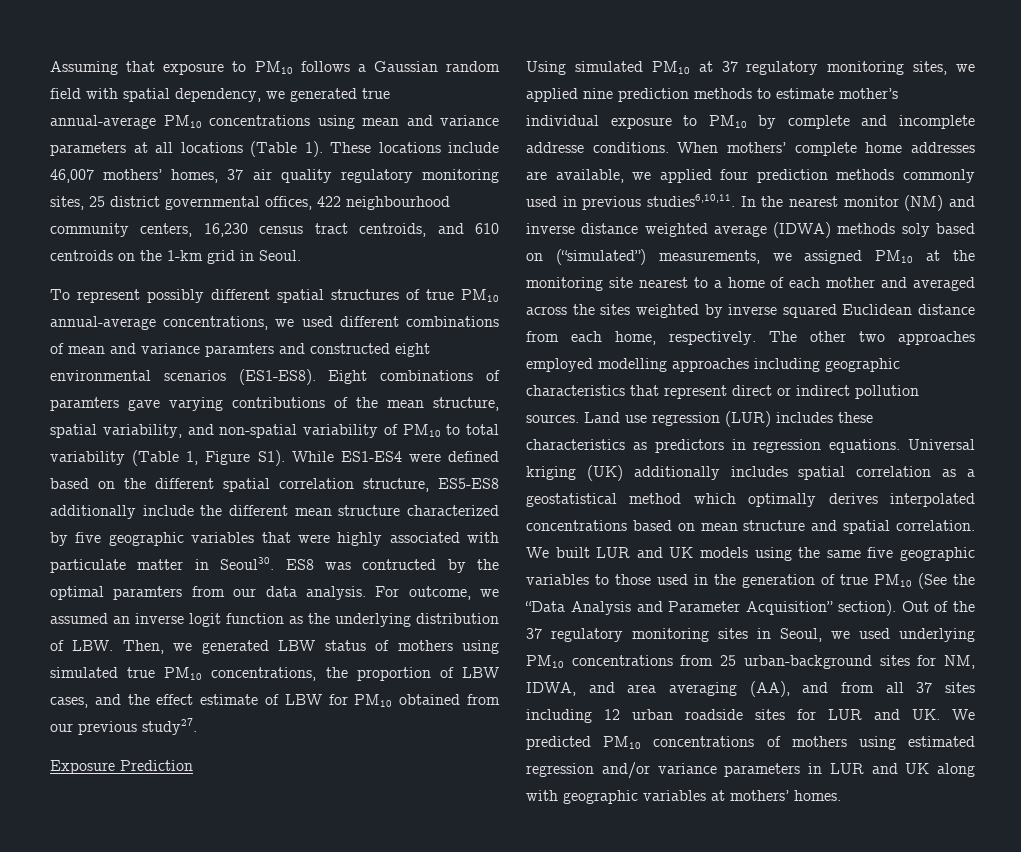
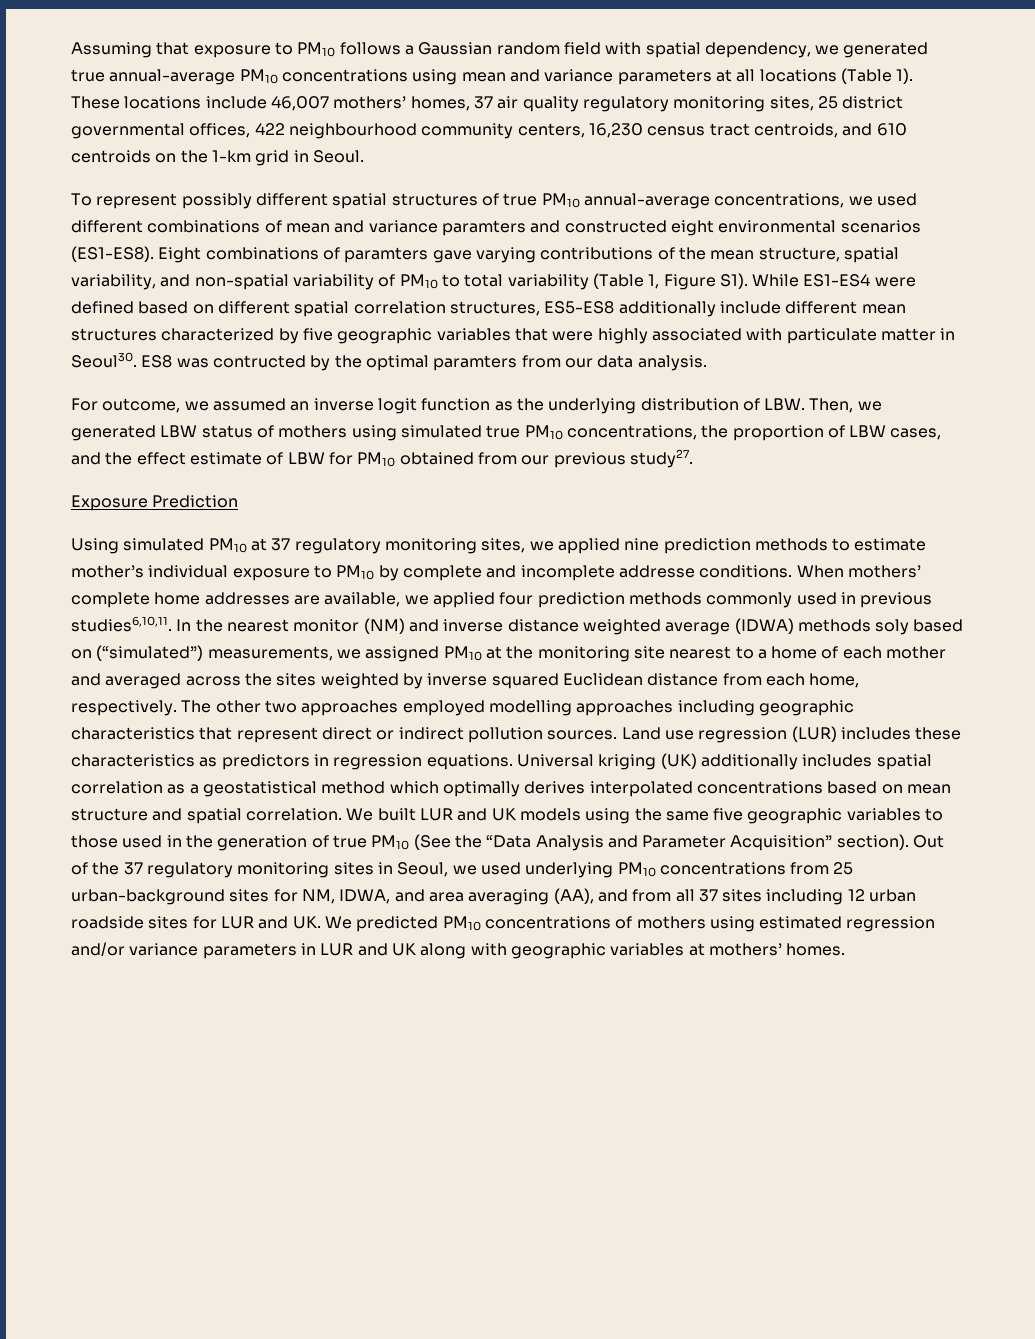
[124,478,146,489] the -> (214, 309) none
[363,478,429,492] structure, -> [449,301,540,316] structures,
[200,505,223,516] the -> (781, 307) none
[338,505,401,516] structure -> [71,328,157,341] structures
(366, 593) none -> (707, 363) //

